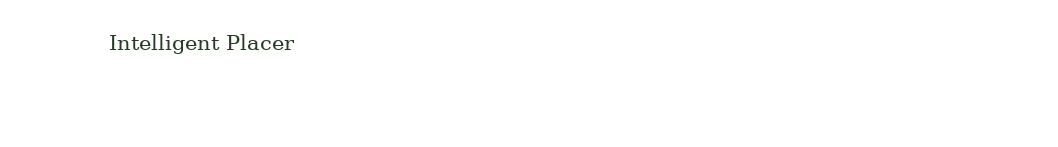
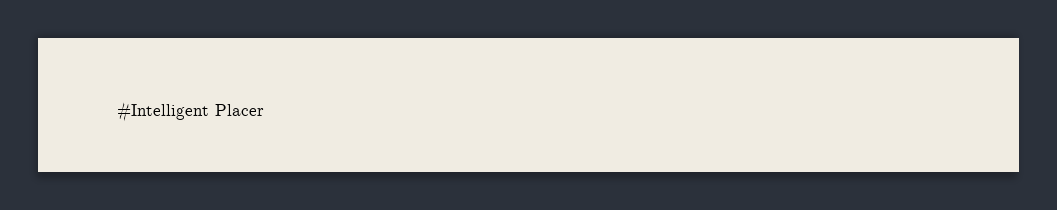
[109,34,220,54] Intelligent -> [117,102,209,122] #Intelligent

